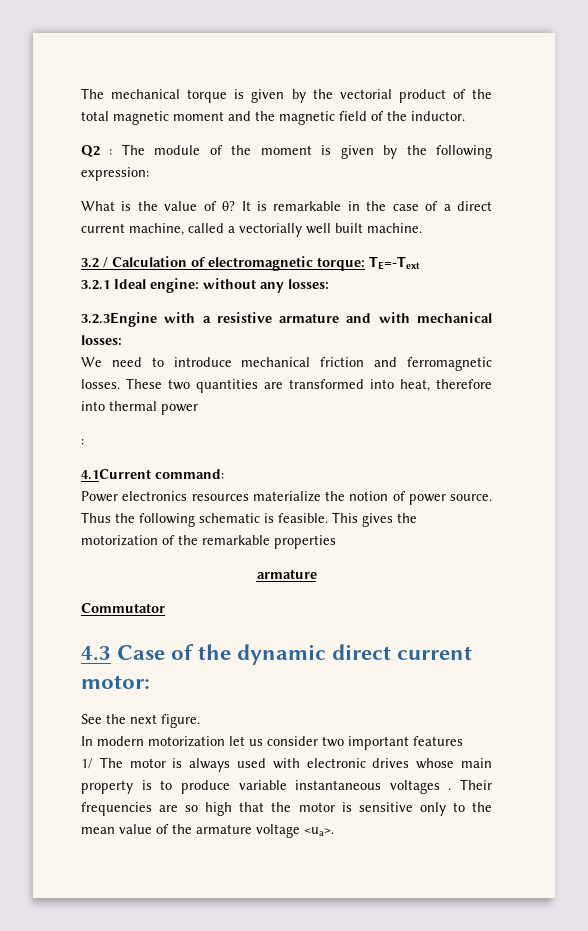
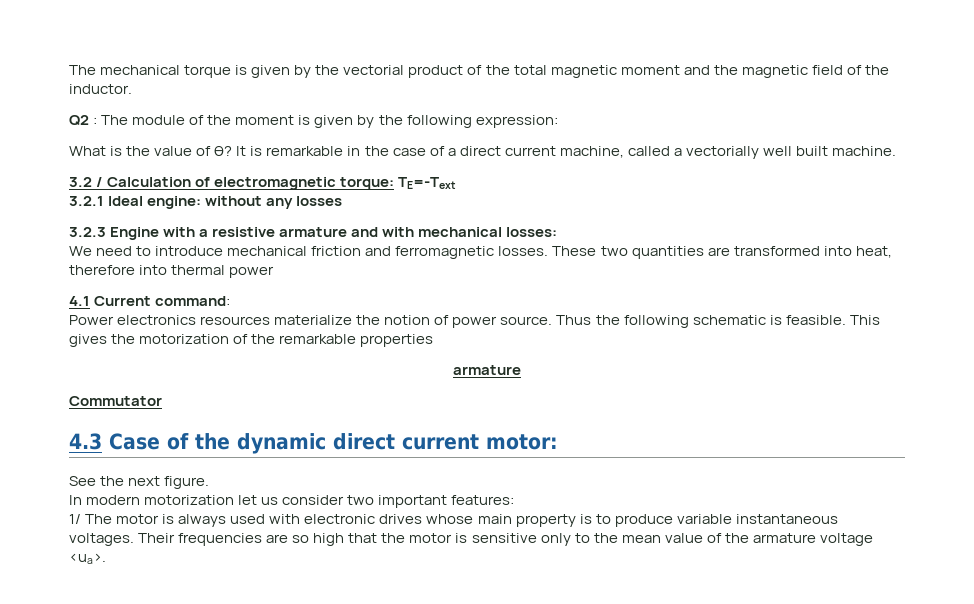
[288,279,329,289] [81,312,157,327] losses: // 3.2.3Engine -> [296,196,343,206] [69,227,160,240] losses // 3.2.3 Engine
[81,439,84,445] [81,469,151,480] : // 4.1Current -> [69,296,152,306] 4.1 Current
[413,736,463,746] features -> [451,495,515,505] features:
[389,780,452,794] voltages . -> [69,533,134,546] voltages.

